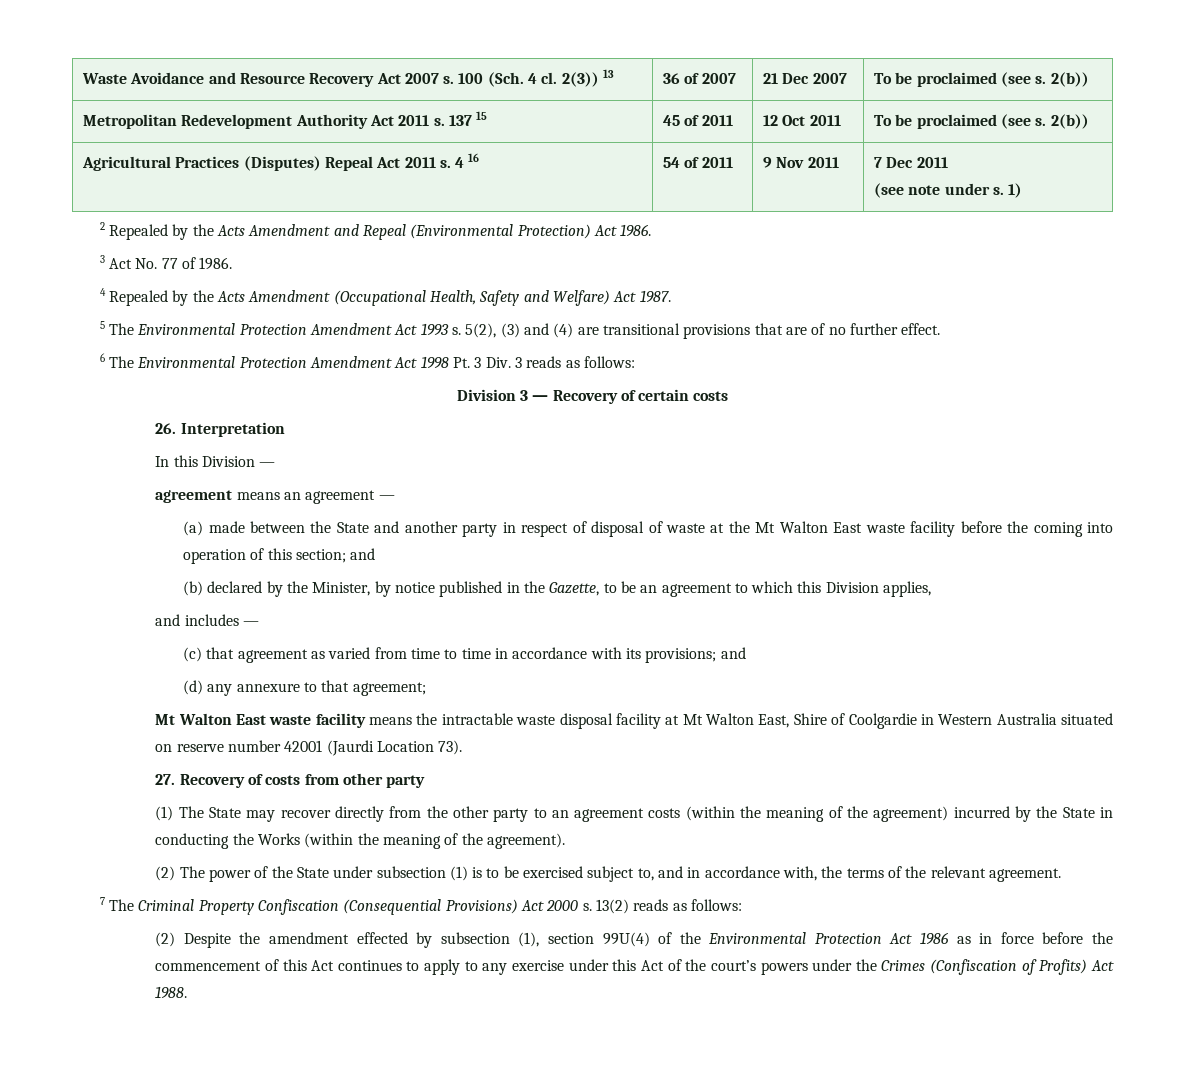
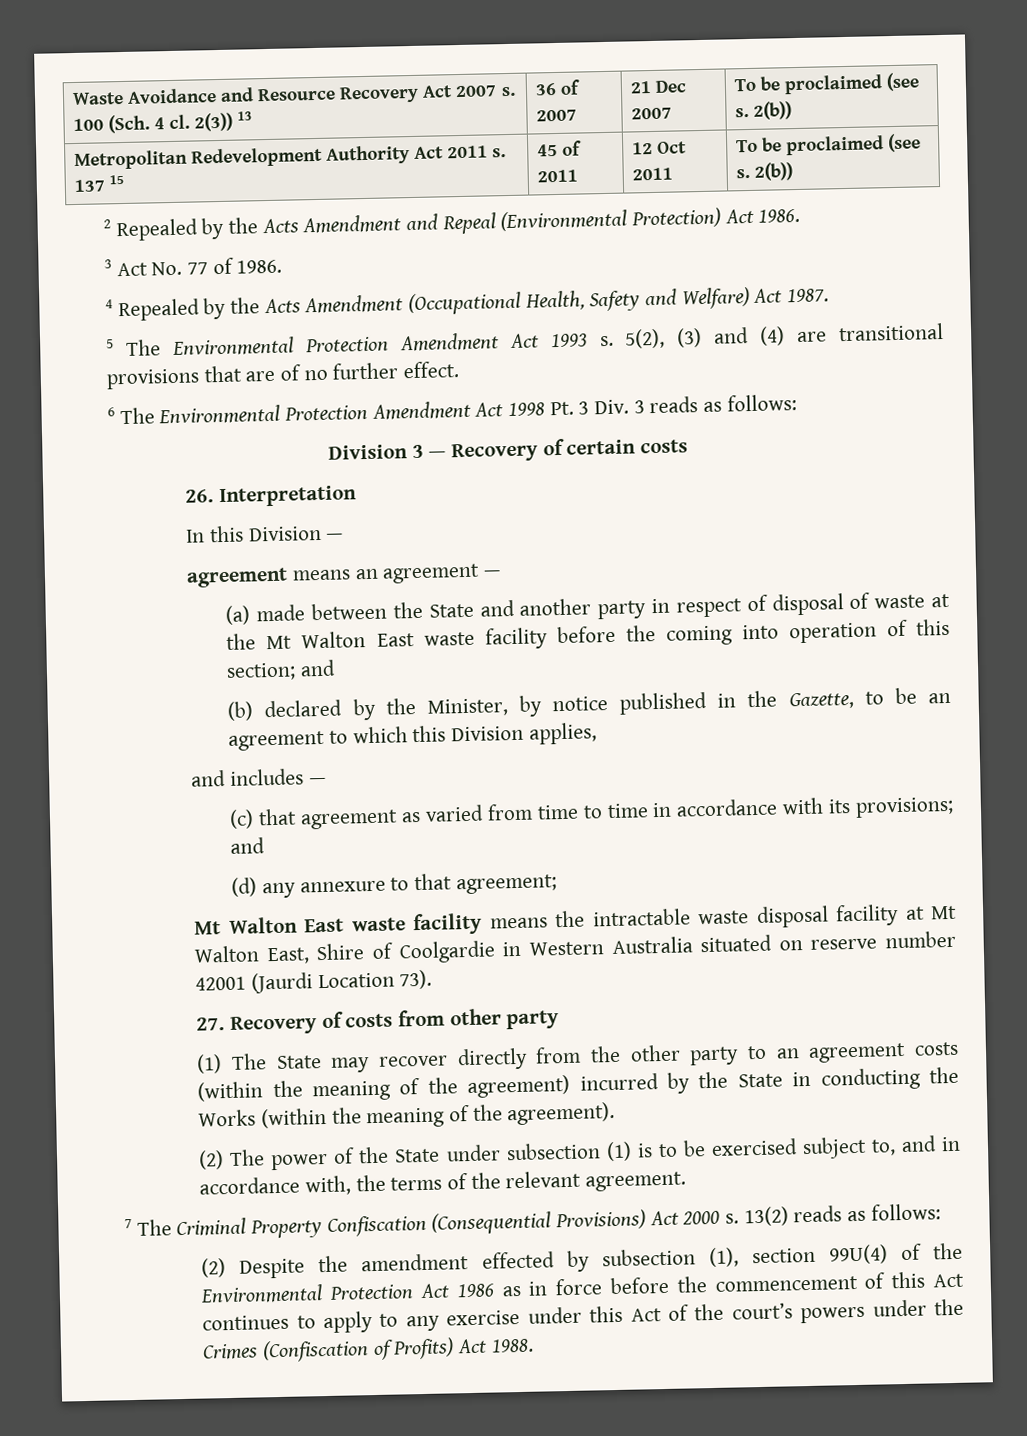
[81,153,480,171] [662,157,733,168] [762,157,839,168] [873,157,948,168] [873,183,1023,198] // Agricultural Practices (Disputes) Repeal Act 2011 s. 4 16 | 54 of 2011 | 9 Nov 2011 | 7 Dec 2011 // (see note under s. 1) -> (793, 171) none

